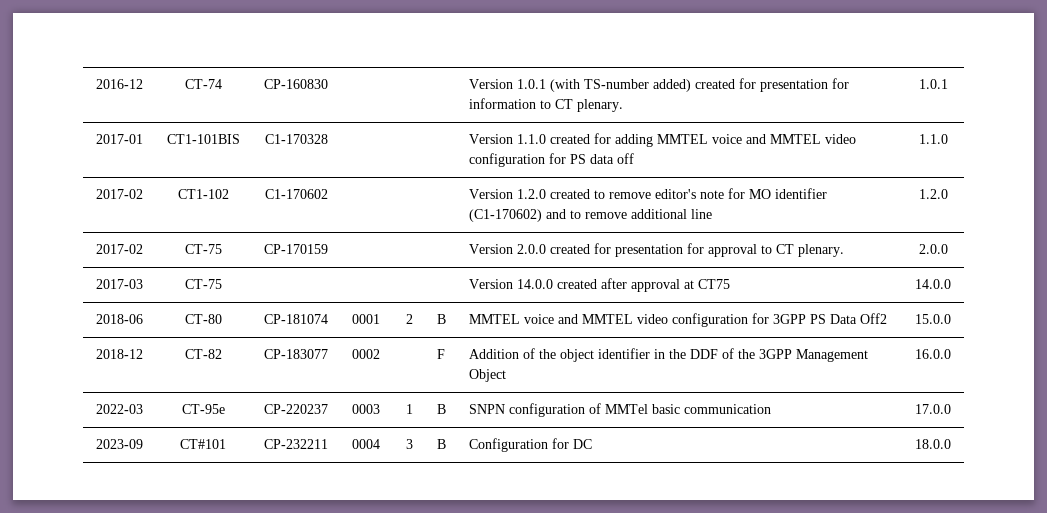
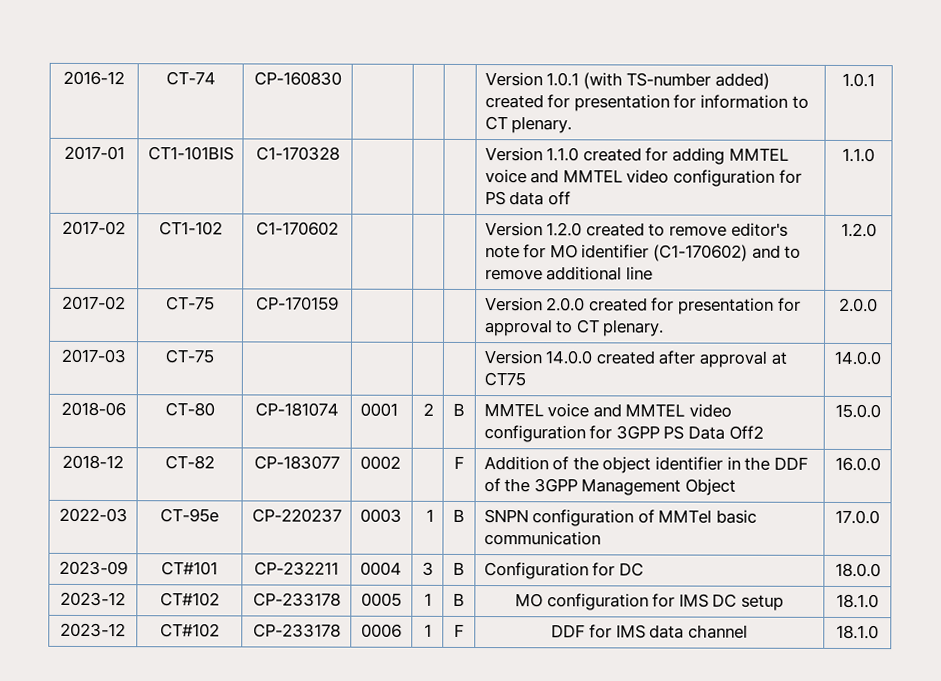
(951, 444) none -> [60,591,126,607] [159,592,220,607] [252,592,341,607] [361,592,402,607] [423,592,432,606] [453,592,465,606] [515,593,784,611] [836,593,879,609] [60,622,126,638] [159,623,220,638] [252,623,341,638] [361,623,402,638] [423,623,432,637] [454,623,464,637] [551,624,748,639] [836,624,879,640] // 2023-12 | CT#102 | CP-233178 | 0005 | 1 | B | MO configuration for IMS DC setup | 18.1.0 // 2023-12 | CT#102 | CP-233178 | 0006 | 1 | F | DDF for IMS data channel | 18.1.0

